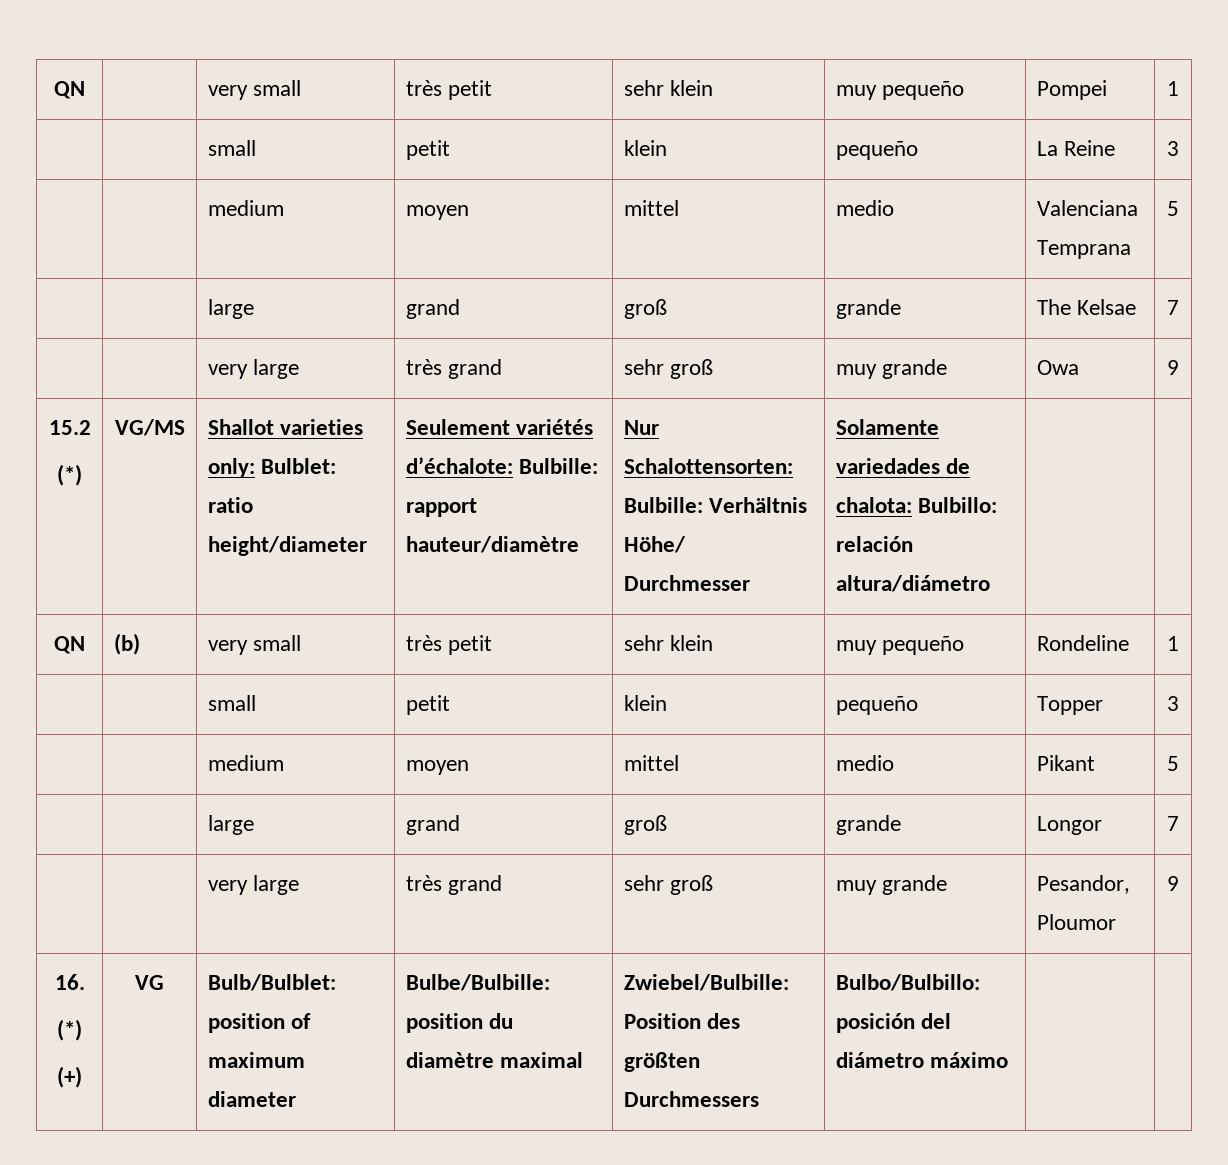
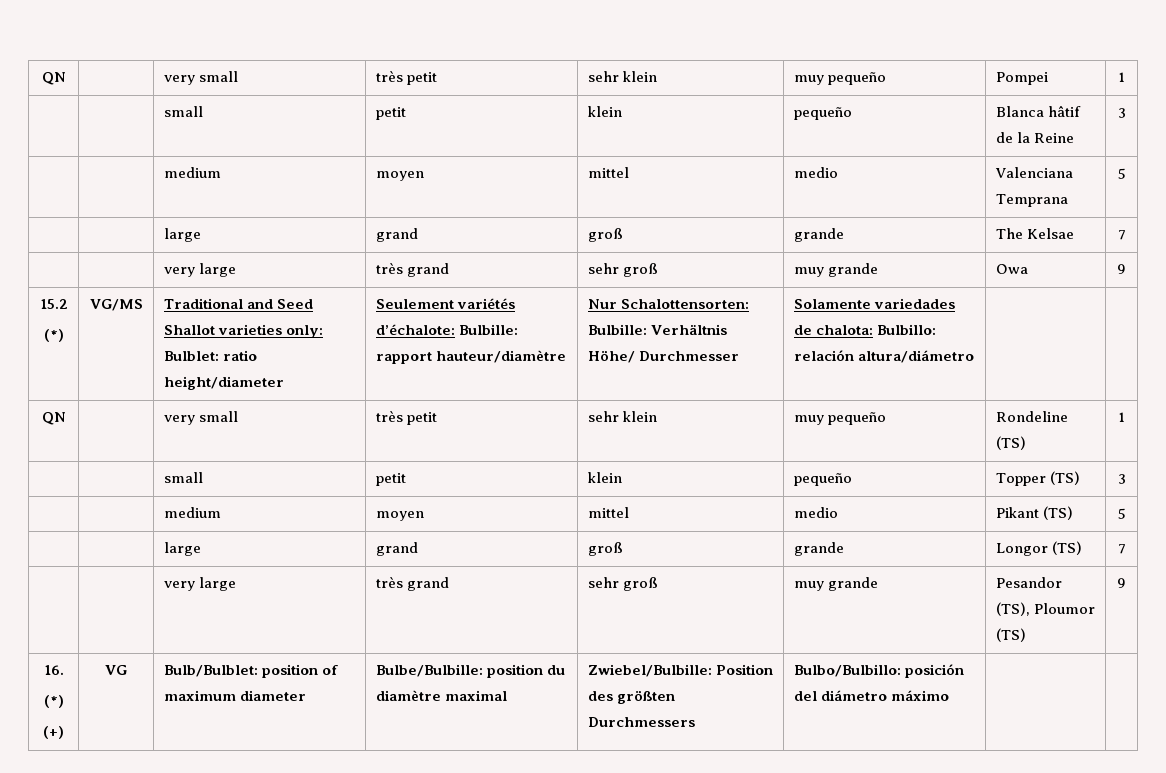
[1036,141,1058,156] La -> [995,105,1081,117] [995,132,1030,143] Blanca hâtif de la
(185, 427) none -> [163,298,313,309] Traditional and Seed
[113,633,140,655] (b) -> (66, 418) none
(1129, 643) none -> [995,436,1026,450] (TS)
(1103, 705) none -> [1049,471,1080,485] (TS)
(1095, 763) none -> [1042,506,1073,520] (TS)
[1167,816,1179,831] [207,875,299,895] [405,875,502,895] [623,875,713,895] [835,875,947,895] [1036,875,1130,894] | 7 // | | very large | très grand | sehr groß | muy grande | Pesandor, -> [1051,541,1082,555] [1117,544,1126,554] [163,577,236,591] [375,576,449,591] [587,577,658,591] [793,577,878,591] [995,577,1062,588] [995,602,1030,616] (TS) | 7 // | | very large | très grand | sehr groß | muy grande | Pesandor (TS),
(1116, 922) none -> [995,628,1026,642] (TS)

